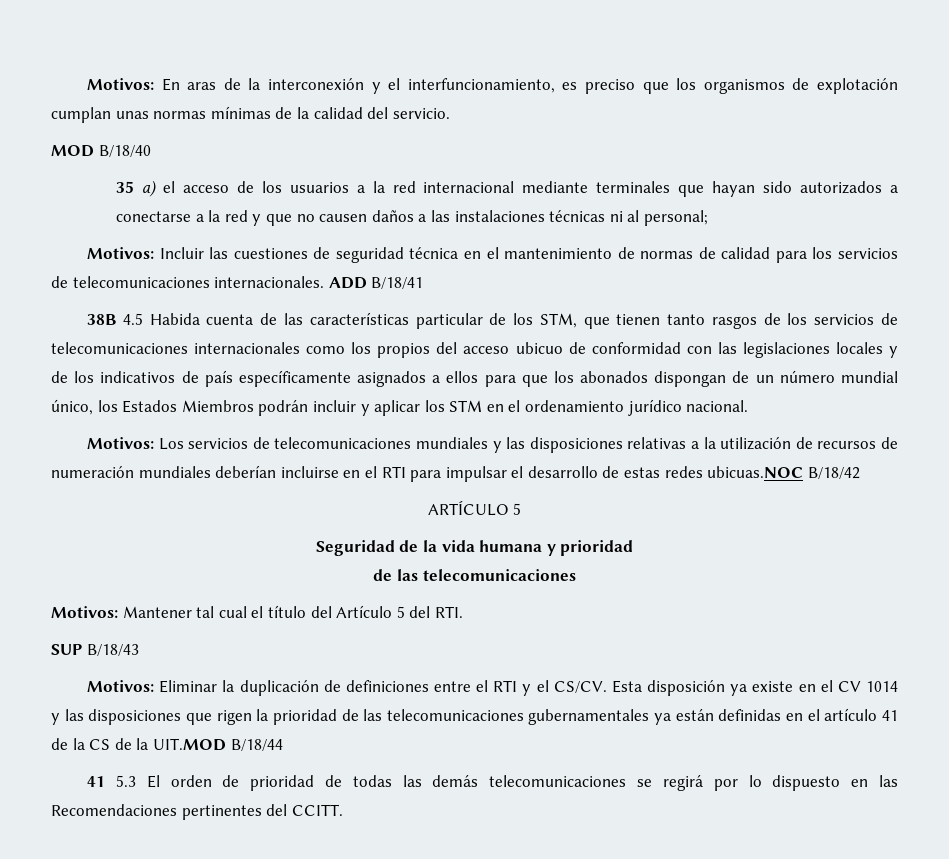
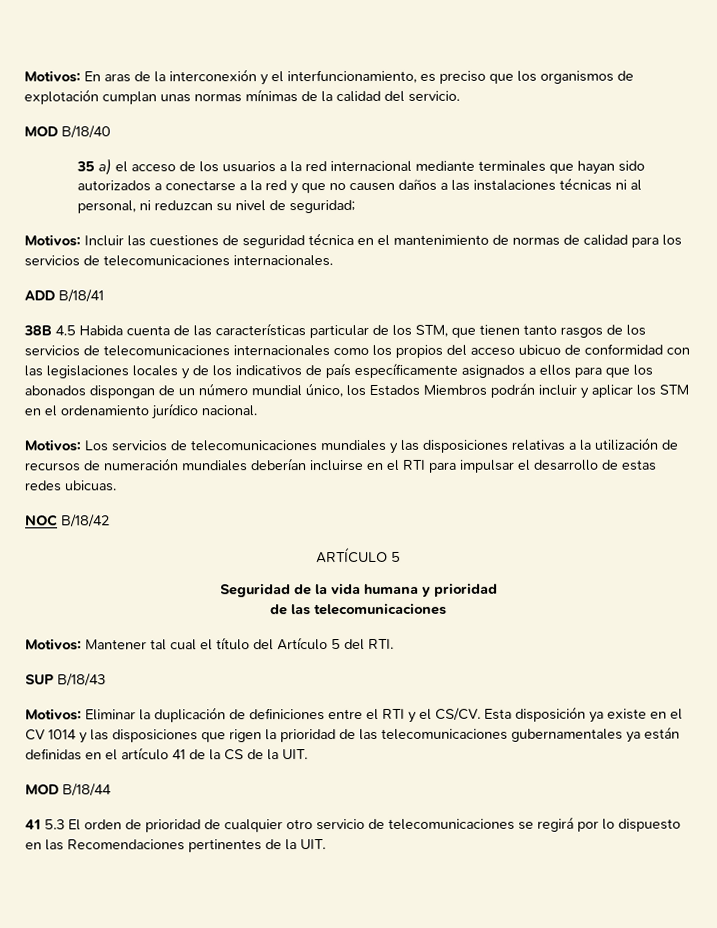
[643,210,708,226] personal; -> [77,200,356,214] personal, ni reduzcan su nivel de seguridad;
(325, 282) none -> (333, 261) //
[707,466,804,478] ubicuas.NOC -> [65,480,117,492] [25,514,58,527] ubicuas. // NOC
[152,738,226,751] UIT.MOD -> [282,749,308,760] [25,784,59,795] UIT. // MOD
[352,775,479,787] todas las demás -> [224,818,385,833] cualquier otro servicio de
[266,804,343,816] del CCITT. -> [265,839,326,851] de la UIT.

